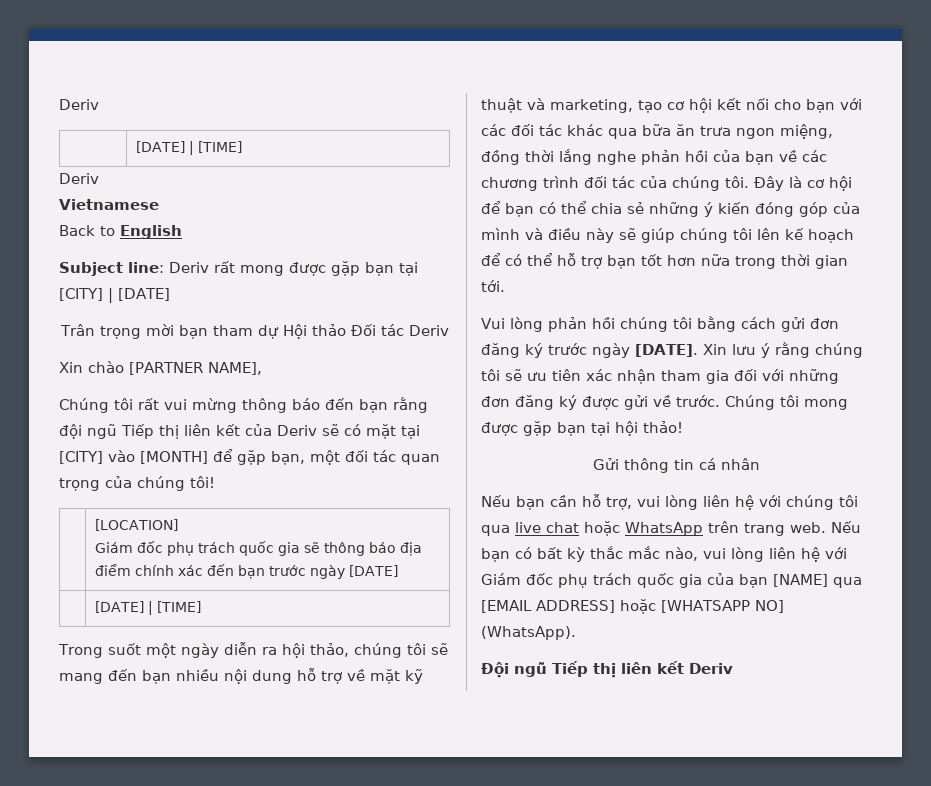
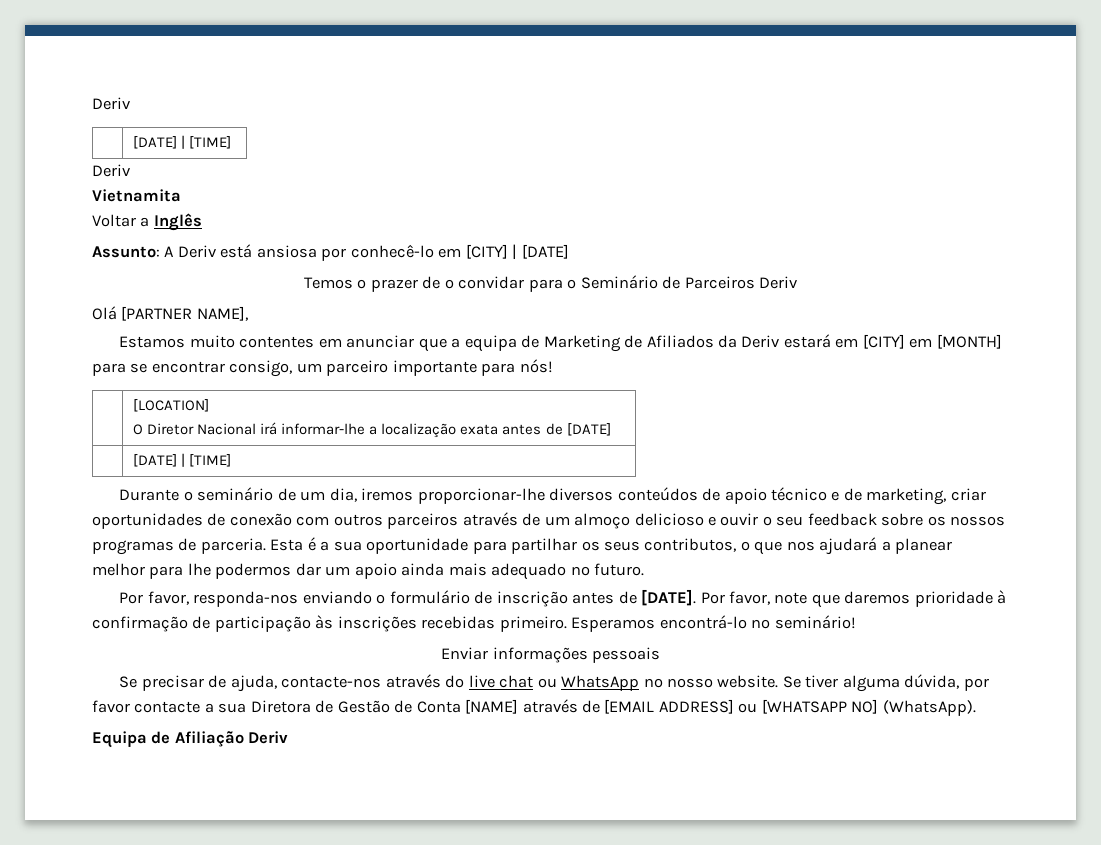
[59,199,159,210] [59,225,182,239] [59,261,418,276] [59,288,170,303] [59,324,449,339] [59,361,124,373] Vietnamese // Back to English // Subject line: Deriv rất mong được gặp bạn tại [CITY] | [DATE] // Trân trọng mời bạn tham dự Hội thảo Đối tác Deriv // Xin chào -> [92,189,181,202] [92,213,202,231] [92,244,569,261] [303,275,798,292] [92,306,117,320] Vietnamita // Voltar a Inglês // Assunto: A Deriv está ansiosa por conhecê-lo em [CITY] | [DATE] // Temos o prazer de o convidar para o Seminário de Parceiros Deriv // Olá
[59,397,428,413] [59,424,420,439] [59,449,440,465] [59,476,215,491] [94,519,178,531] [94,541,422,556] [94,564,398,579] [94,601,201,615] [58,642,448,658] [59,668,423,684] [481,98,862,113] [481,124,833,139] [481,149,827,165] [481,176,852,191] [481,201,860,217] [481,228,854,243] [481,253,848,269] [481,280,505,292] [481,316,839,332] [481,342,863,358] [481,369,839,384] [481,395,848,410] [481,421,683,436] [593,458,760,473] [481,494,858,510] [481,521,861,536] [481,546,847,562] [481,573,862,588] Chúng tôi rất vui mừng thông báo đến bạn rằng đội ngũ Tiếp thị liên kết của Deriv sẽ có mặt tại [CITY] vào [MONTH] để gặp bạn, một đối tác quan trọng của chúng tôi! // | [LOCATION] // Giám đốc phụ trách quốc gia sẽ thông báo địa điểm chính xác đến bạn trước ngày [DATE] // | [DATE] | [TIME] // Trong suốt một ngày diễn ra hội thảo, chúng tôi sẽ mang đến bạn nhiều nội dung hỗ trợ về mặt kỹ thuật và marketing, tạo cơ hội kết nối cho bạn với các đối tác khác qua bữa ăn trưa ngon miệng, đồng thời lắng nghe phản hồi của bạn về các chương trình đối tác của chúng tôi. Đây là cơ hội để bạn có thể chia sẻ những ý kiến đóng góp của mình và điều này sẽ giúp chúng tôi lên kế hoạch để có thể hỗ trợ bạn tốt hơn nữa trong thời gian tới. // Vui lòng phản hồi chúng tôi bằng cách gửi đơn đăng ký trước ngày [DATE]. Xin lưu ý rằng chúng tôi sẽ ưu tiên xác nhận tham gia đối với những đơn đăng ký được gửi về trước. Chúng tôi mong được gặp bạn tại hội thảo! // Gửi thông tin cá nhân // Nếu bạn cần hỗ trợ, vui lòng liên hệ với chúng tôi qua live chat hoặc WhatsApp trên trang web. Nếu bạn có bất kỳ thắc mắc nào, vui lòng liên hệ với Giám đốc phụ trách quốc gia của bạn [NAME] qua -> [119,334,1002,352] [92,359,553,377] [133,399,210,412] [133,422,611,438] [133,453,232,467] [119,487,986,505] [92,512,1006,529] [92,537,953,555] [92,563,645,580] [119,589,1007,608] [92,615,856,632] [441,647,660,663] [119,674,989,692] [92,699,601,714] Estamos muito contentes em anunciar que a equipa de Marketing de Afiliados da Deriv estará em [CITY] em [MONTH] para se encontrar consigo, um parceiro importante para nós! // | [LOCATION] // O Diretor Nacional irá informar-lhe a localização exata antes de [DATE] // | [DATE] | [TIME] // Durante o seminário de um dia, iremos proporcionar-lhe diversos conteúdos de apoio técnico e de marketing, criar oportunidades de conexão com outros parceiros através de um almoço delicioso e ouvir o seu feedback sobre os nossos programas de parceria. Esta é a sua oportunidade para partilhar os seus contributos, o que nos ajudará a planear melhor para lhe podermos dar um apoio ainda mais adequado no futuro. // Por favor, responda-nos enviando o formulário de inscrição antes de [DATE]. Por favor, note que daremos prioridade à confirmação de participação às inscrições recebidas primeiro. Esperamos encontrá-lo no seminário! // Enviar informações pessoais // Se precisar de ajuda, contacte-nos através do live chat ou WhatsApp no nosso website. Se tiver alguma dúvida, por favor contacte a sua Diretora de Gestão de Conta [NAME] através de
[620,599,656,614] hoặc -> [738,703,758,713] ou
[481,661,684,678] Đội ngũ Tiếp thị liên kết -> [92,731,244,748] Equipa de Afiliação

